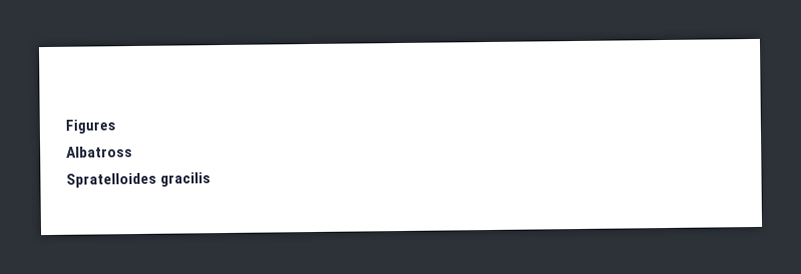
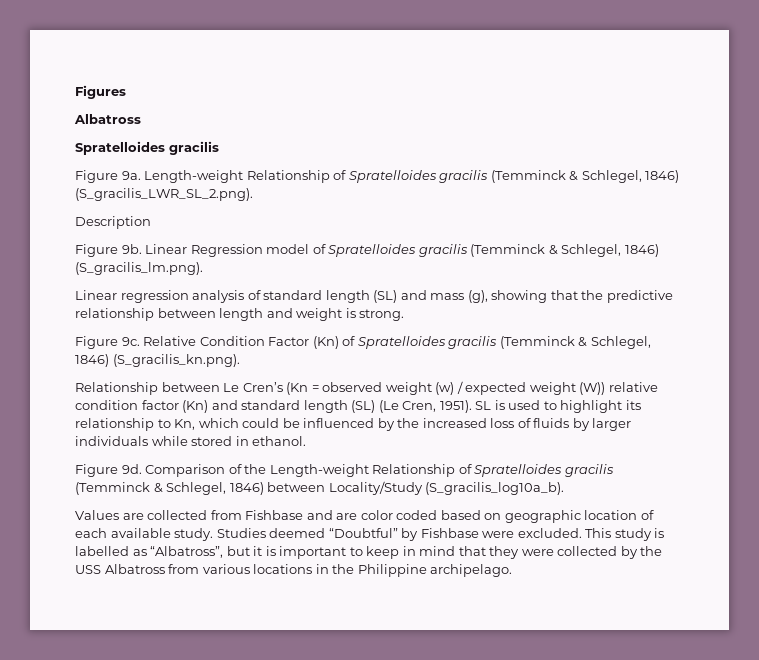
(212, 179) none -> [75,170,680,183] [75,188,253,201] [75,216,151,229] [75,244,659,257] [75,262,203,275] [75,290,673,303] [75,308,405,321] [75,336,651,349] [75,354,240,367] [75,381,658,395] [75,400,641,413] [75,418,632,431] [75,436,307,446] [75,464,614,477] [75,481,565,495] [75,510,654,523] [75,528,665,541] [75,546,663,559] [75,564,513,577] // Figure 9a. Length-weight Relationship of Spratelloides gracilis (Temminck & Schlegel, 1846) (S_gracilis_LWR_SL_2.png). // Description // Figure 9b. Linear Regression model of Spratelloides gracilis (Temminck & Schlegel, 1846) (S_gracilis_lm.png). // Linear regression analysis of standard length (SL) and mass (g), showing that the predictive relationship between length and weight is strong. // Figure 9c. Relative Condition Factor (Kn) of Spratelloides gracilis (Temminck & Schlegel, 1846) (S_gracilis_kn.png). // Relationship between Le Cren’s (Kn = observed weight (w) / expected weight (W)) relative condition factor (Kn) and standard length (SL) (Le Cren, 1951). SL is used to highlight its relationship to Kn, which could be influenced by the increased loss of fluids by larger individuals while stored in ethanol. // Figure 9d. Comparison of the Length-weight Relationship of Spratelloides gracilis (Temminck & Schlegel, 1846) between Locality/Study (S_gracilis_log10a_b). // Values are collected from Fishbase and are color coded based on geographic location of each available study. Studies deemed “Doubtful” by Fishbase were excluded. This study is labelled as “Albatross”, but it is important to keep in mind that they were collected by the USS Albatross from various locations in the Philippine archipelago.

